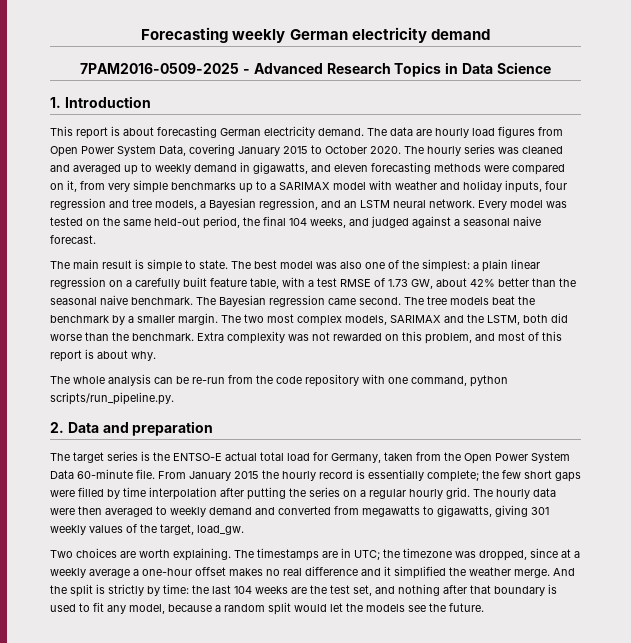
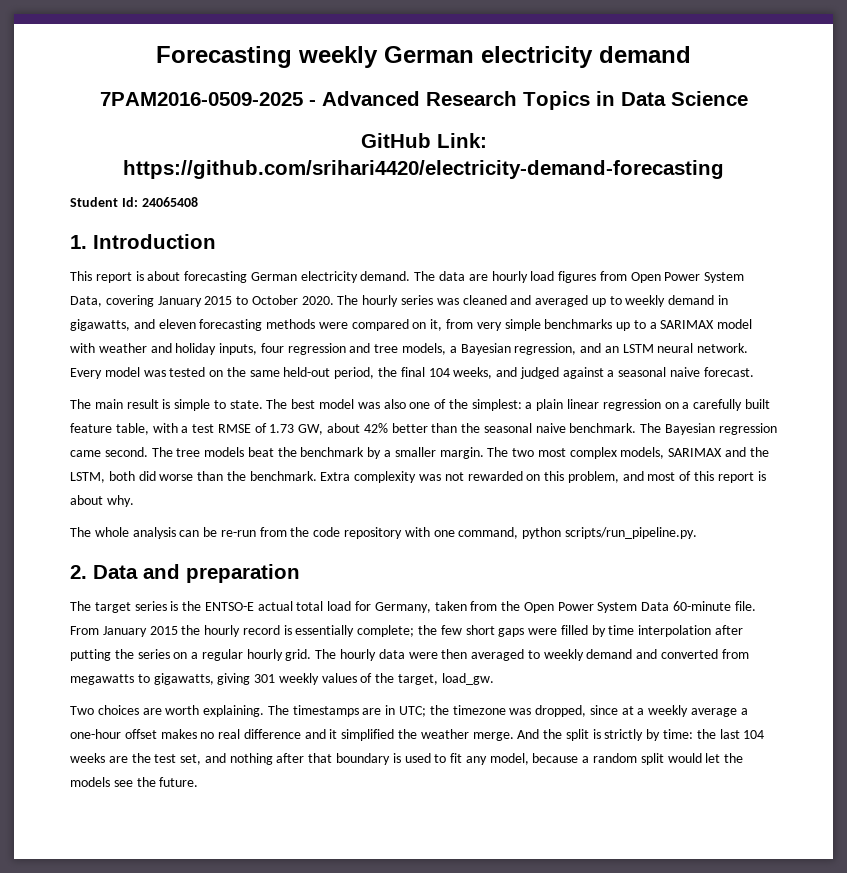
(551, 68) none -> [360,133,487,148] [123,160,724,179] [70,197,198,207] // GitHub Link: https://github.com/srihari4420/electricity-demand-forecasting // Student Id: 24065408

